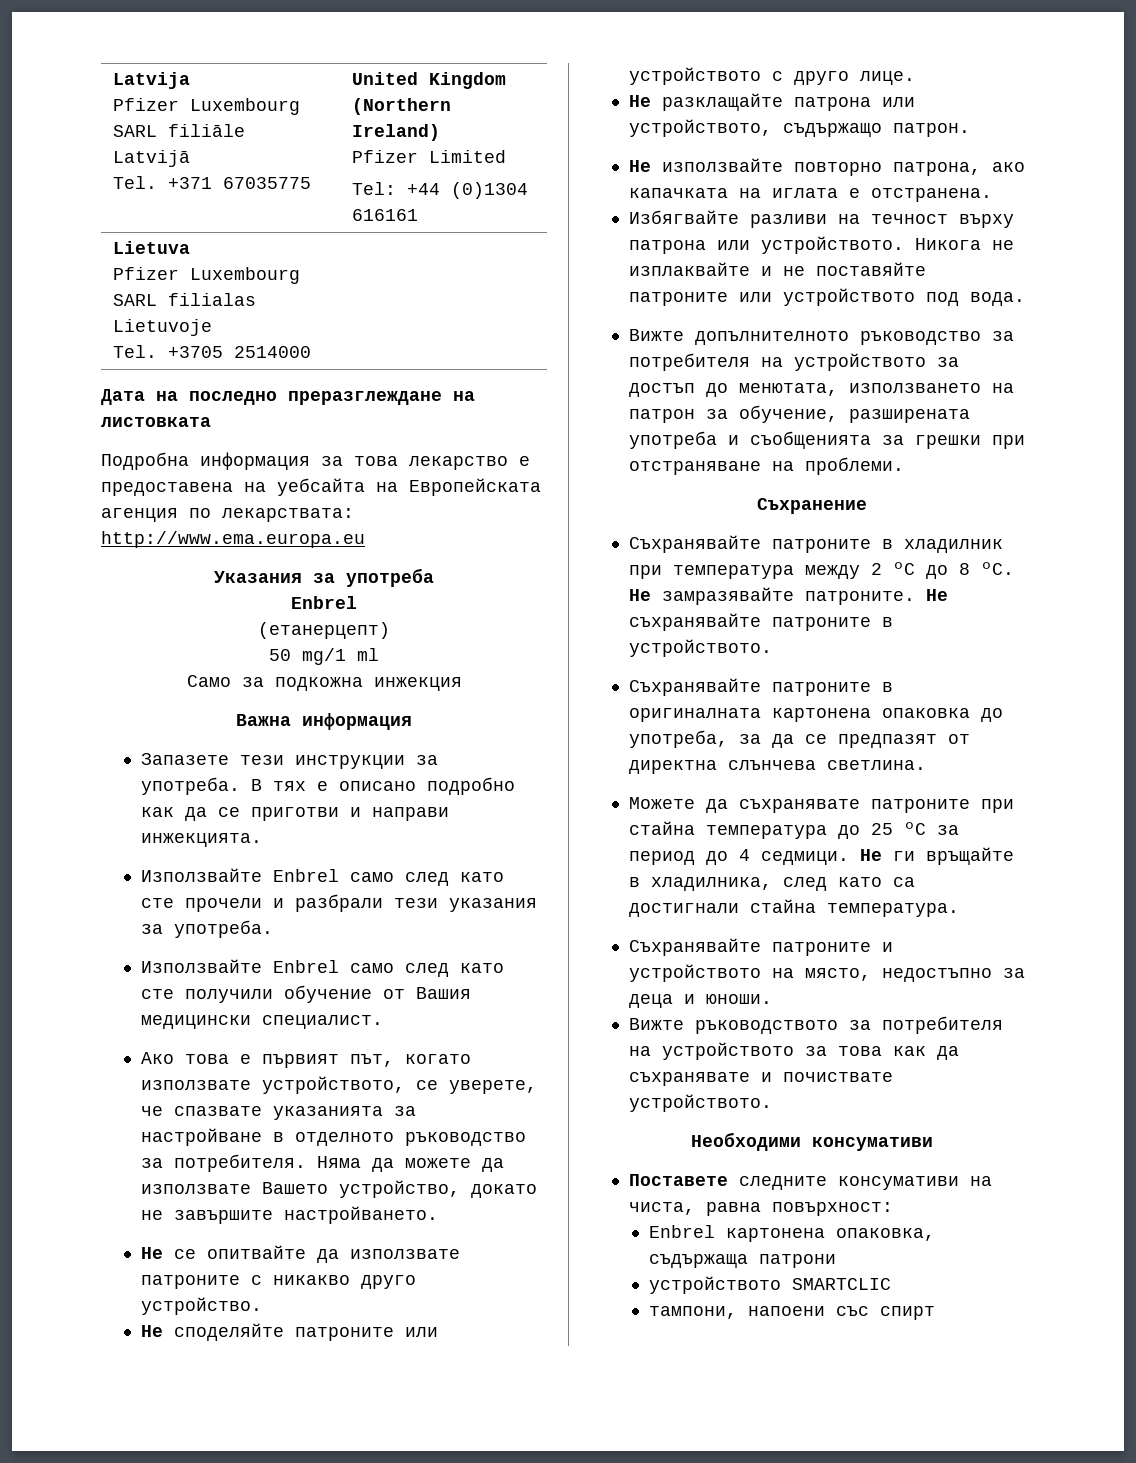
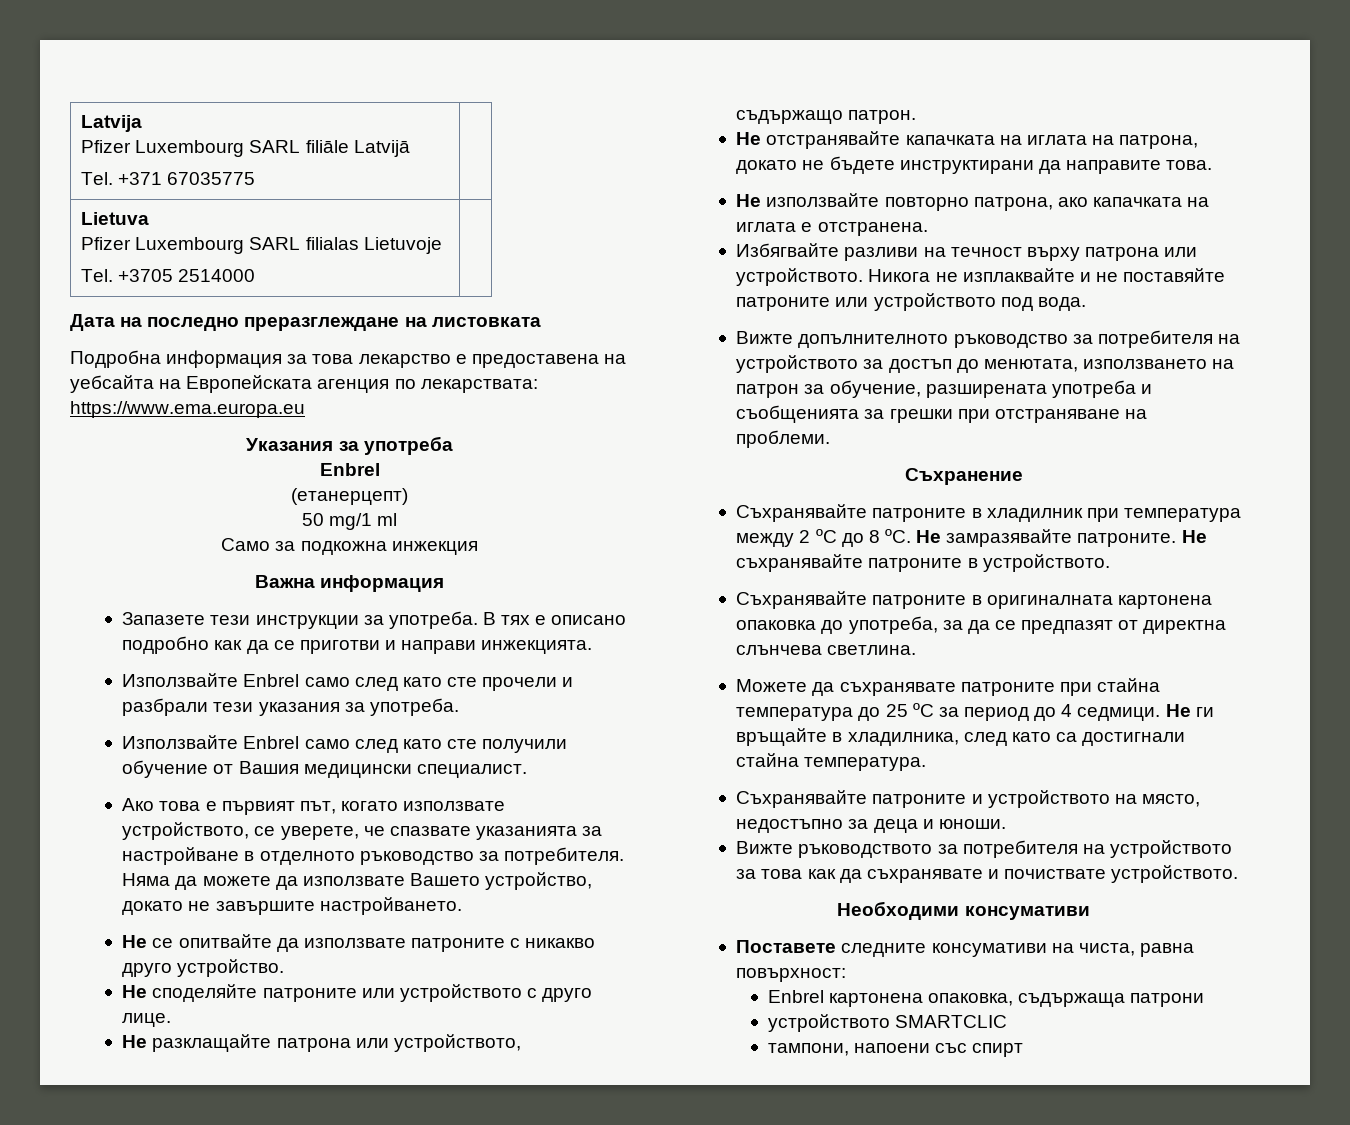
[352,72,507,89] [352,98,452,115] [352,124,441,141] [352,150,507,163] [352,182,529,199] [352,209,419,221] United Kingdom (Northern Ireland) // Pfizer Limited // Tel: +44 (0)1304 616161 -> (256, 178) none
[101,531,365,548] http://www.ema.europa.eu -> [70,401,305,418] https://www.ema.europa.eu
(970, 130) none -> [736,131,1199,149] [736,156,1213,174] // Не отстранявайте капачката на иглата на патрона, докато не бъдете инструктирани да направите това.

